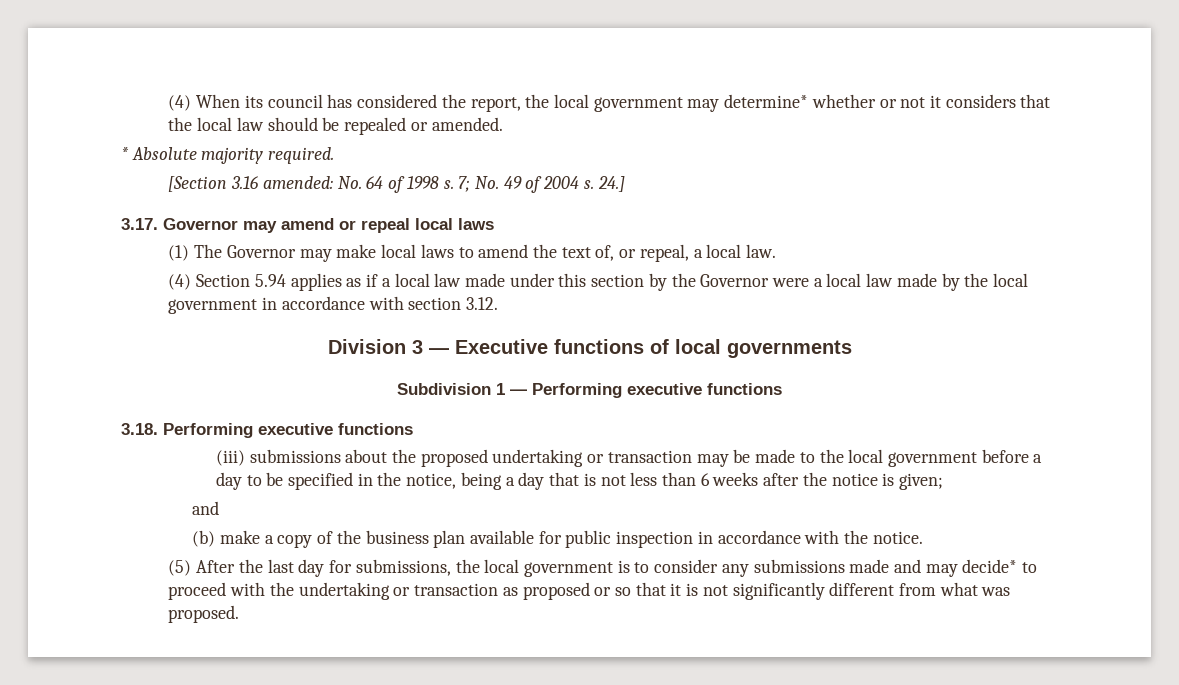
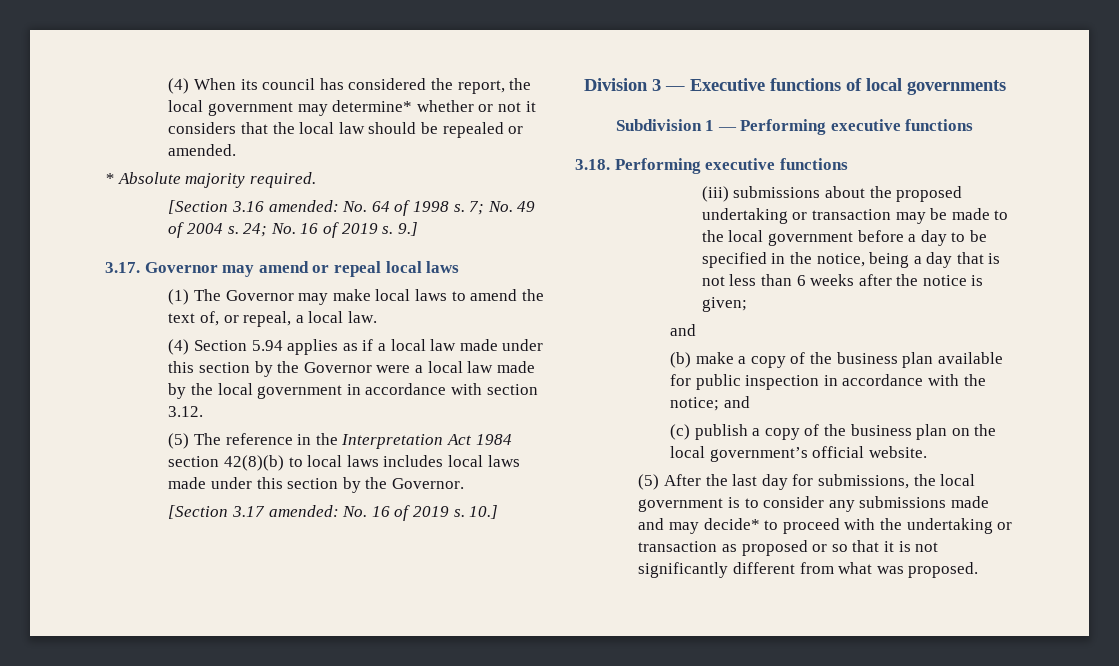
[597,176,625,192] 24.] -> [243,222,418,238] 24; No. 16 of 2019 s. 9.]
(499, 303) none -> [168,433,512,449] [168,455,520,471] [168,477,464,493] [168,505,499,521] // (5) The reference in the Interpretation Act 1984 section 42(8)(b) to local laws includes local laws made under this section by the Governor. // [Section 3.17 amended: No. 16 of 2019 s. 10.]
[872,531,923,544] notice. -> [670,396,750,411] [670,424,997,440] [670,446,927,462] notice; and // (c) publish a copy of the business plan on the local government’s official website.

